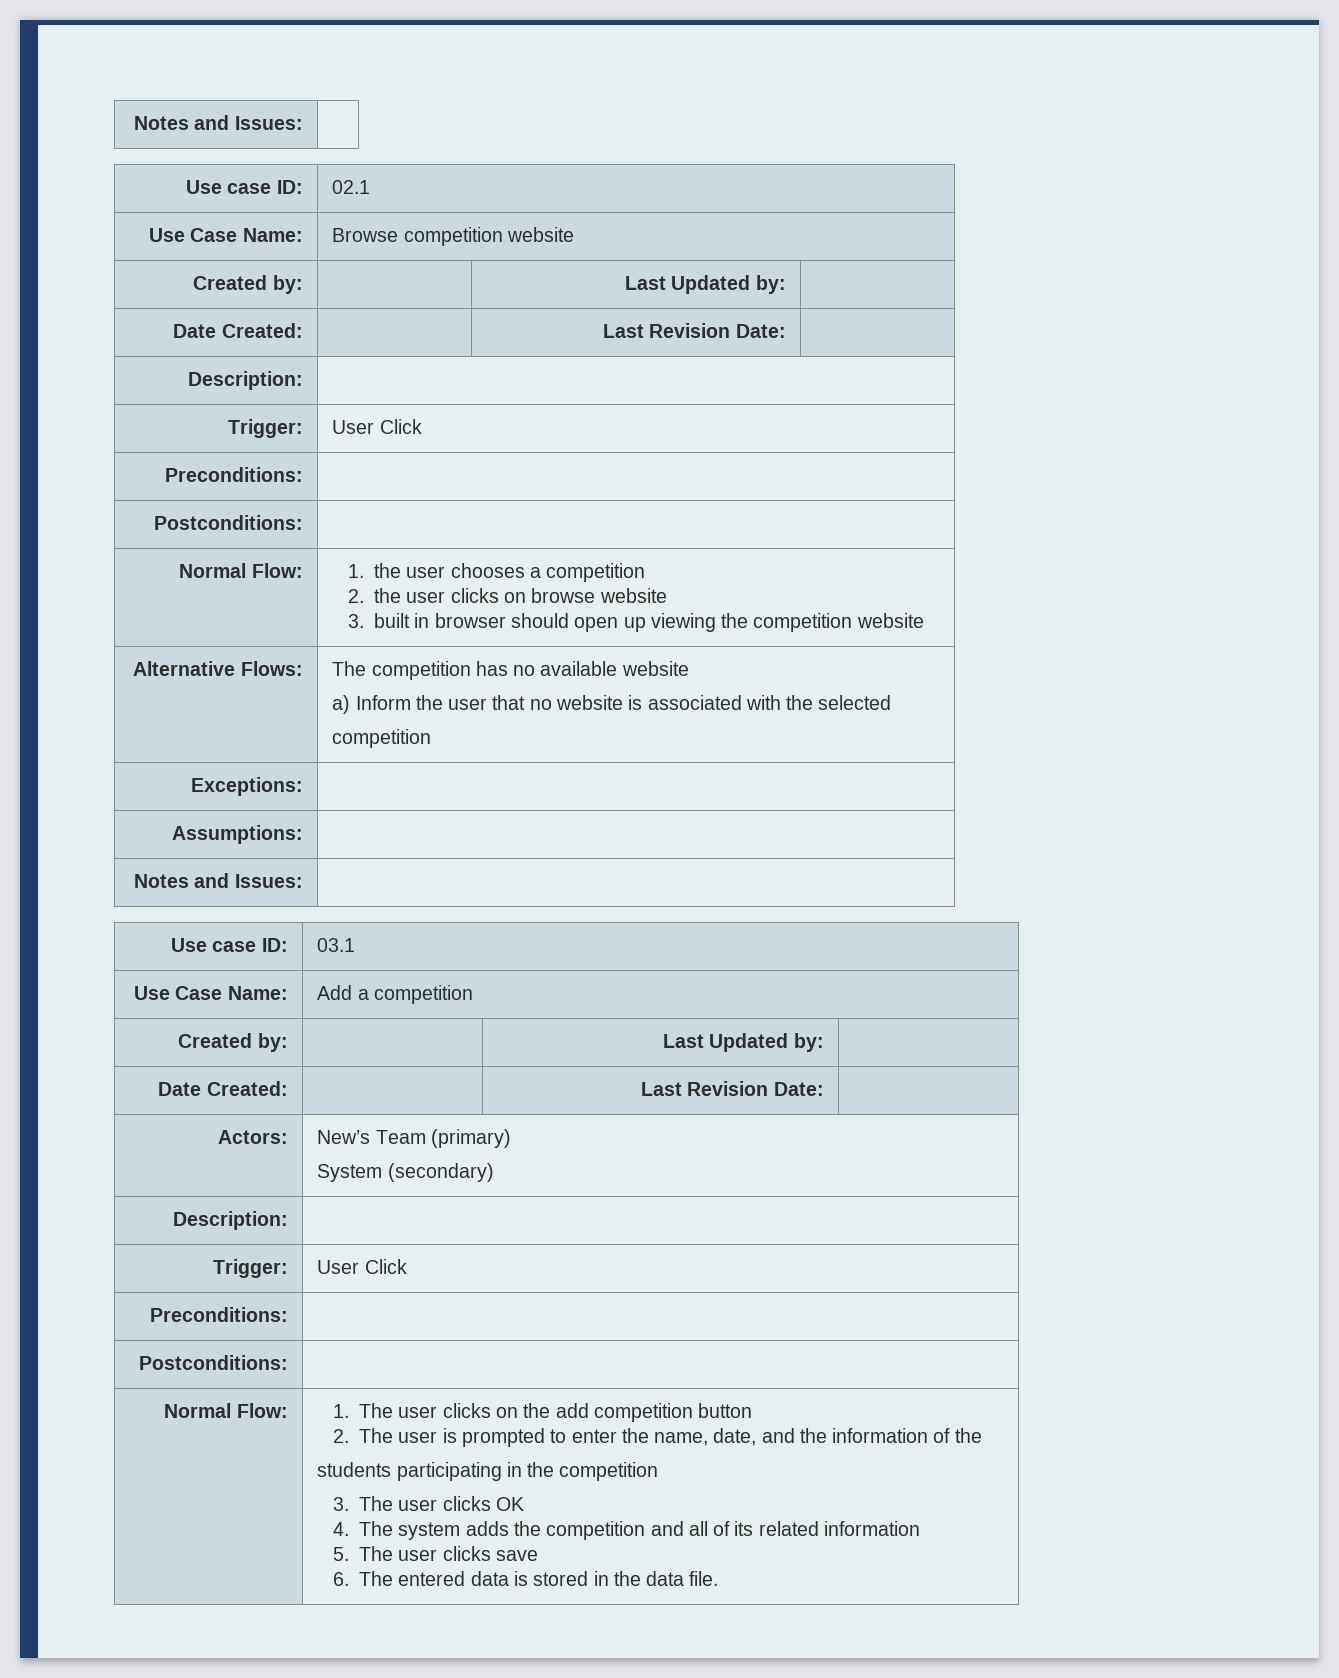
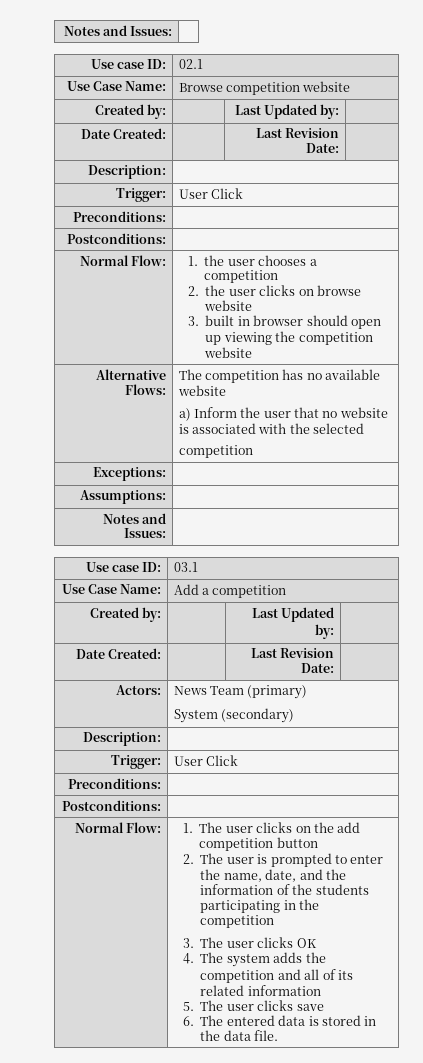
[317,1130,371,1144] New’s -> [173,686,207,695] News
(982, 1435) // -> (313, 889) none

